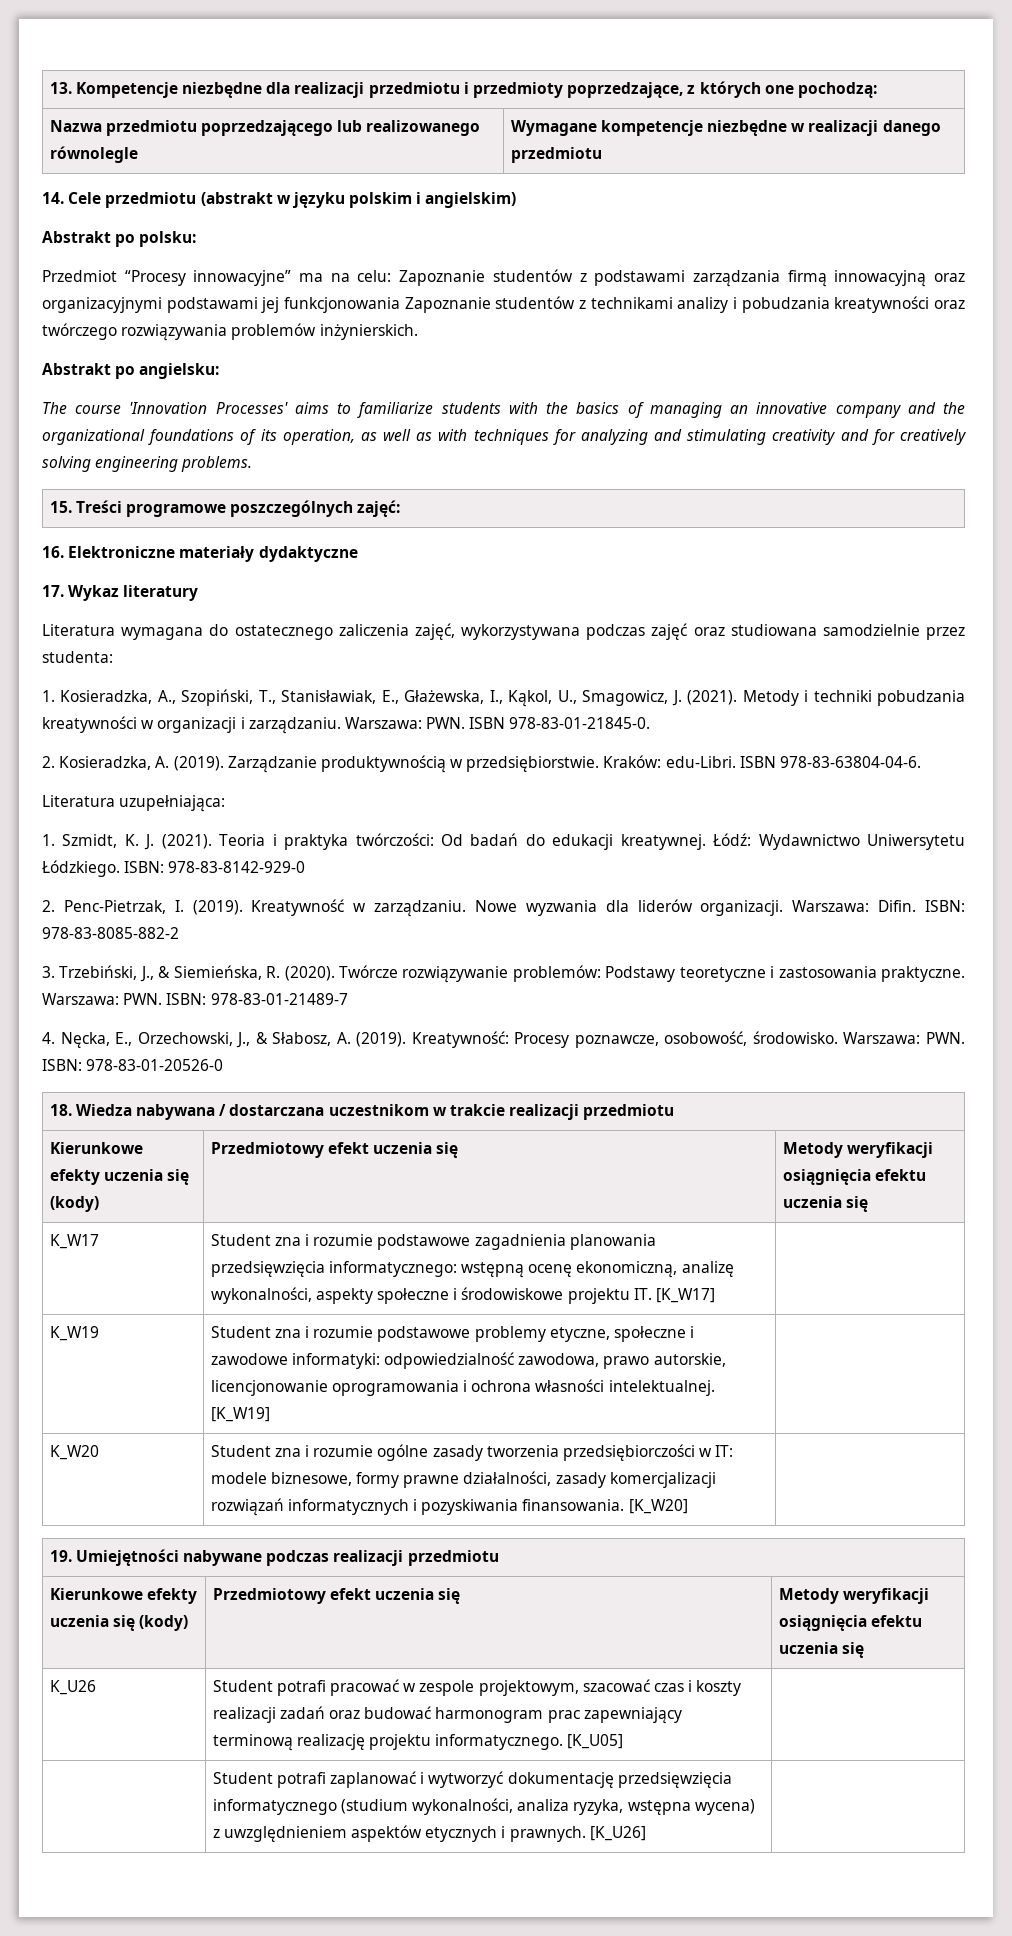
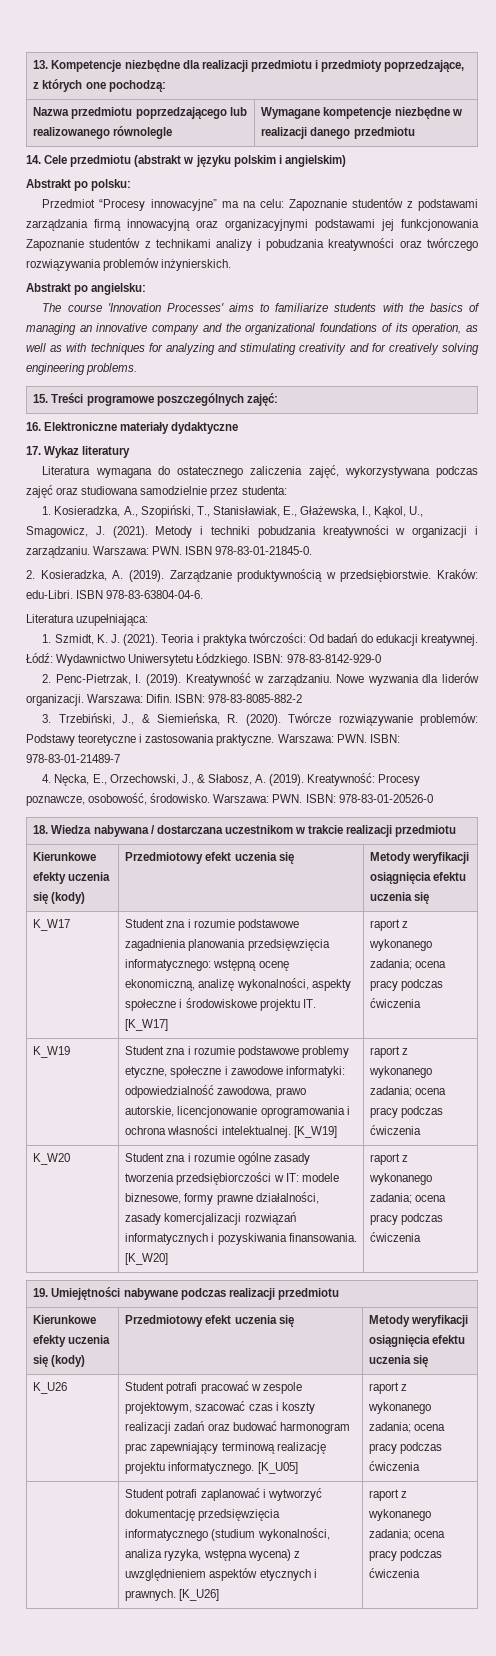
(715, 1295) none -> [370,919,409,931] [369,939,433,951] [370,959,447,970] [370,979,444,991] [370,998,422,1008] raport z wykonanego zadania; ocena pracy podczas ćwiczenia
(270, 1414) none -> [370,1046,409,1058] [369,1066,433,1078] [370,1086,447,1097] [370,1106,444,1118] [370,1125,422,1135] raport z wykonanego zadania; ocena pracy podczas ćwiczenia
(688, 1506) none -> [370,1153,409,1165] [369,1173,433,1185] [370,1193,447,1204] [370,1213,444,1225] [370,1232,422,1242] raport z wykonanego zadania; ocena pracy podczas ćwiczenia
(624, 1741) none -> [369,1382,408,1394] [368,1402,432,1414] [369,1422,446,1433] [369,1442,443,1454] [369,1461,421,1471] raport z wykonanego zadania; ocena pracy podczas ćwiczenia
(646, 1833) none -> [369,1489,408,1501] [368,1509,432,1521] [369,1529,446,1540] [369,1549,443,1561] [369,1568,421,1578] raport z wykonanego zadania; ocena pracy podczas ćwiczenia

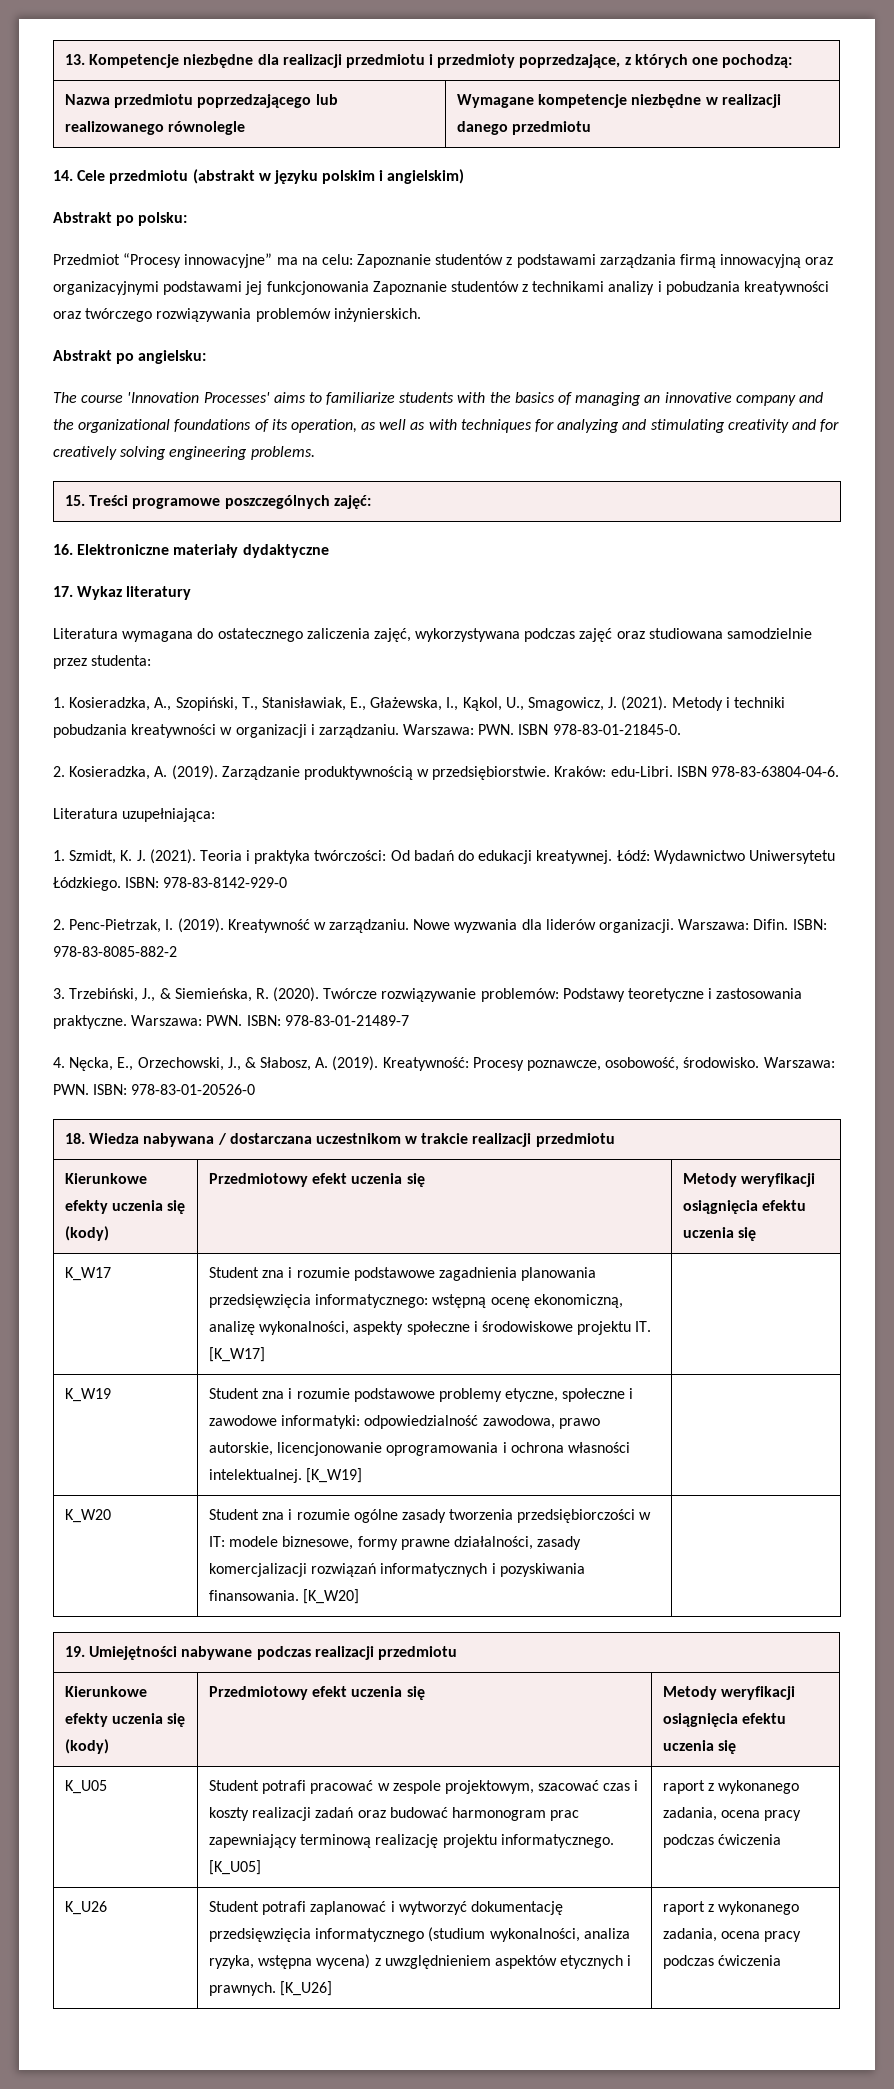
[370,919,409,931] [369,939,433,951] [370,959,447,970] [370,979,444,991] [370,998,422,1008] raport z wykonanego zadania; ocena pracy podczas ćwiczenia -> (265, 1354) none
[370,1046,409,1058] [369,1066,433,1078] [370,1086,447,1097] [370,1106,444,1118] [370,1125,422,1135] raport z wykonanego zadania; ocena pracy podczas ćwiczenia -> (363, 1475) none
[370,1153,409,1165] [369,1173,433,1185] [370,1193,447,1204] [370,1213,444,1225] [370,1232,422,1242] raport z wykonanego zadania; ocena pracy podczas ćwiczenia -> (360, 1596) none
[33,1382,68,1394] K_U26 -> [64,1780,107,1794] K_U05
[369,1422,446,1433] [369,1442,443,1454] [369,1461,421,1471] zadania; ocena pracy podczas ćwiczenia // -> [662,1807,802,1821] [662,1834,782,1848] [64,1901,107,1915] zadania, ocena pracy podczas ćwiczenia // K_U26
[369,1529,412,1540] zadania; -> [662,1928,717,1942] zadania,

